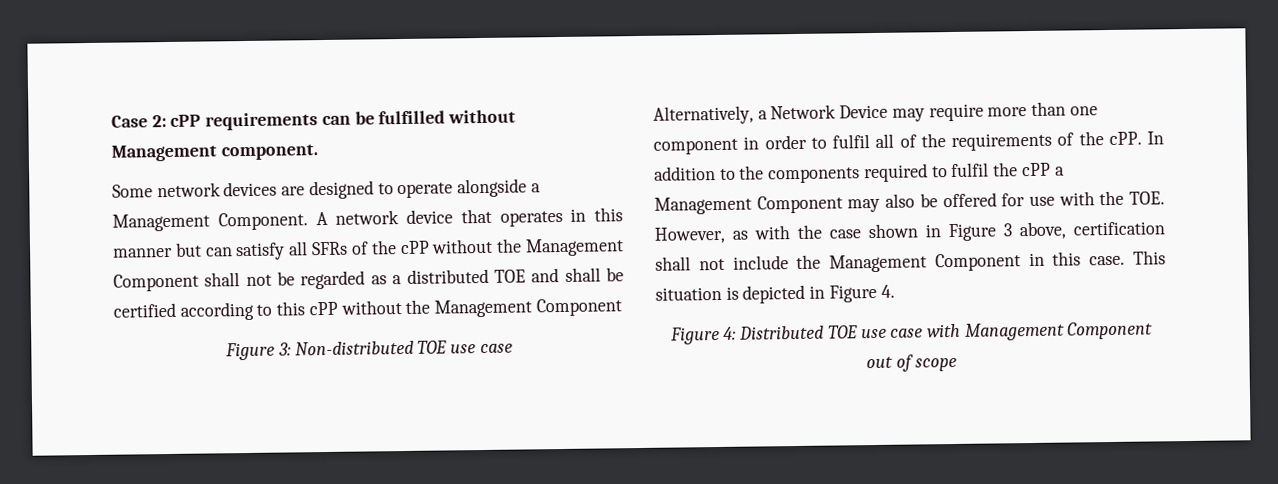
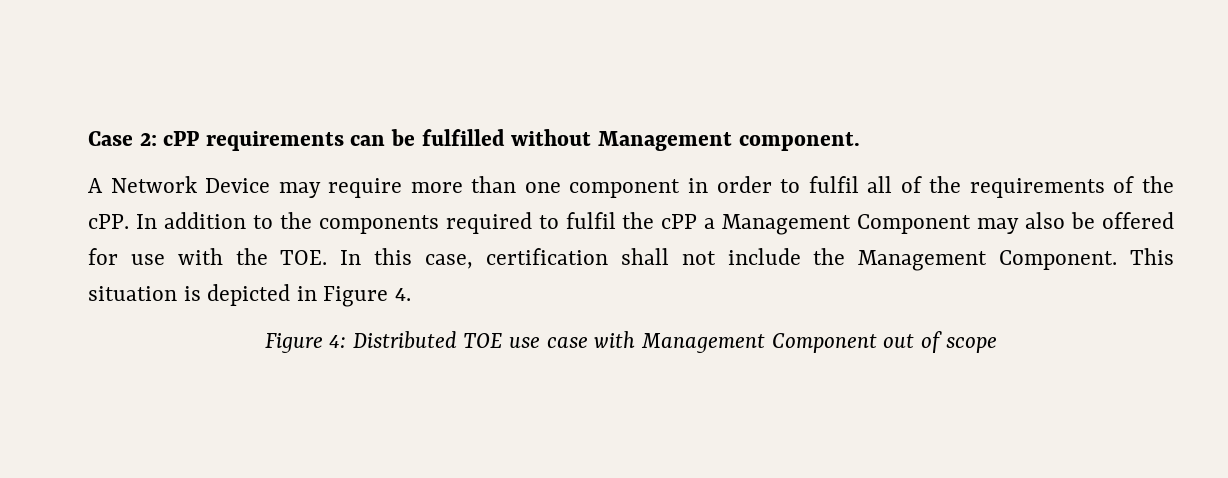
[112,178,541,200] [112,207,623,232] [113,238,624,261] [113,267,624,292] [113,298,622,321] [225,340,513,361] [653,105,768,125] Some network devices are designed to operate alongside a Management Component. A network device that operates in this manner but can satisfy all SFRs of the cPP without the Management Component shall not be regarded as a distributed TOE and shall be certified according to this cPP without the Management Component // Figure 3: Non-distributed TOE use case // Alternatively, a -> [88,178,103,193] A
[654,221,1066,244] However, as with the case shown in Figure 3 above, -> [340,248,474,269] In this case,
[934,251,1126,272] Component in this case. -> [999,250,1118,270] Component.

